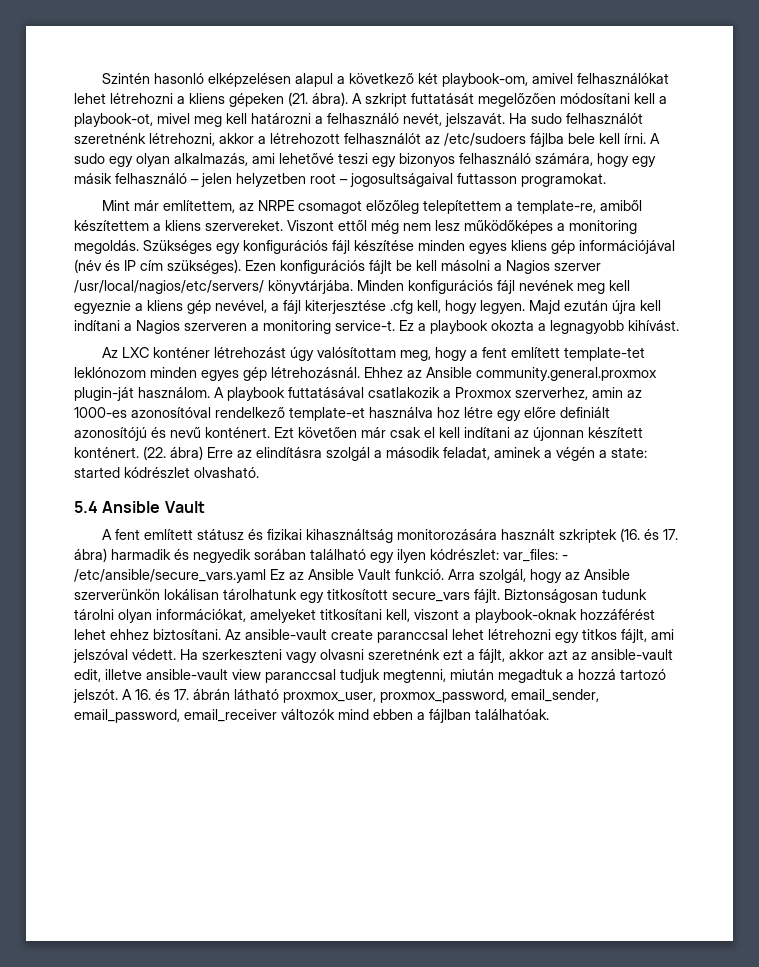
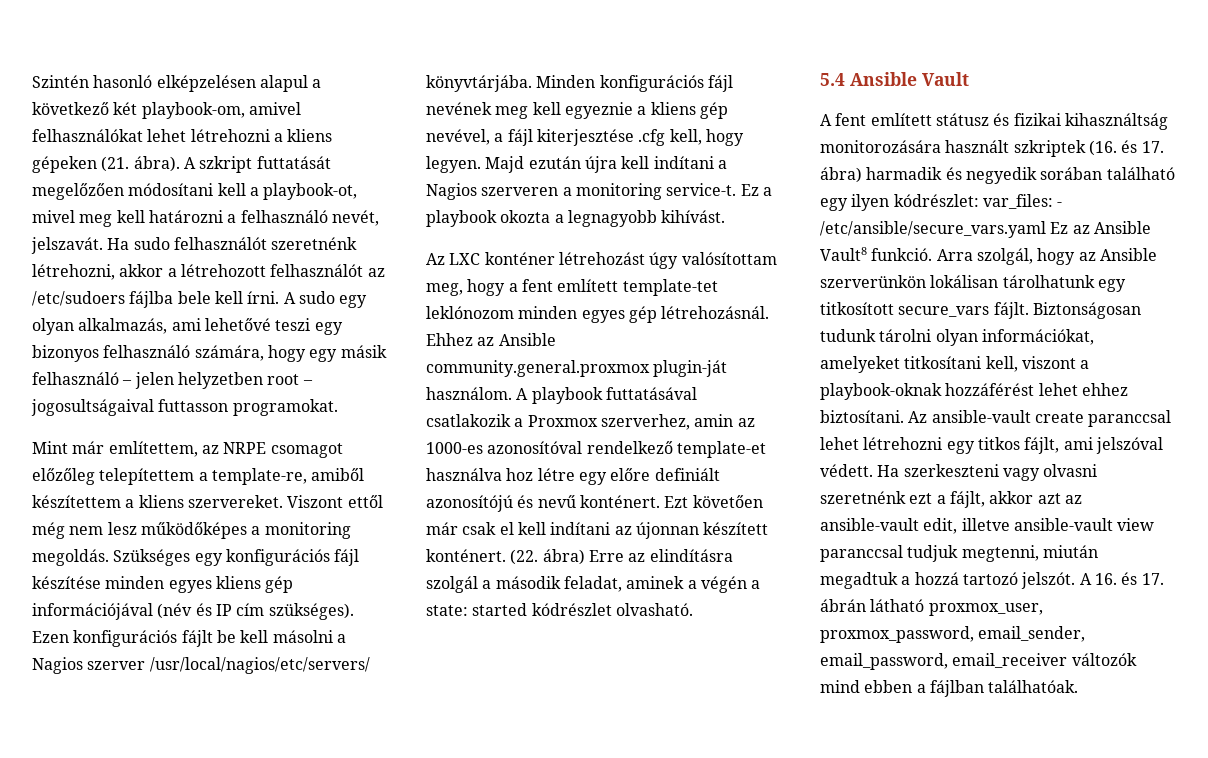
[358,569,391,580] Vault -> [820,247,867,261] Vault8

